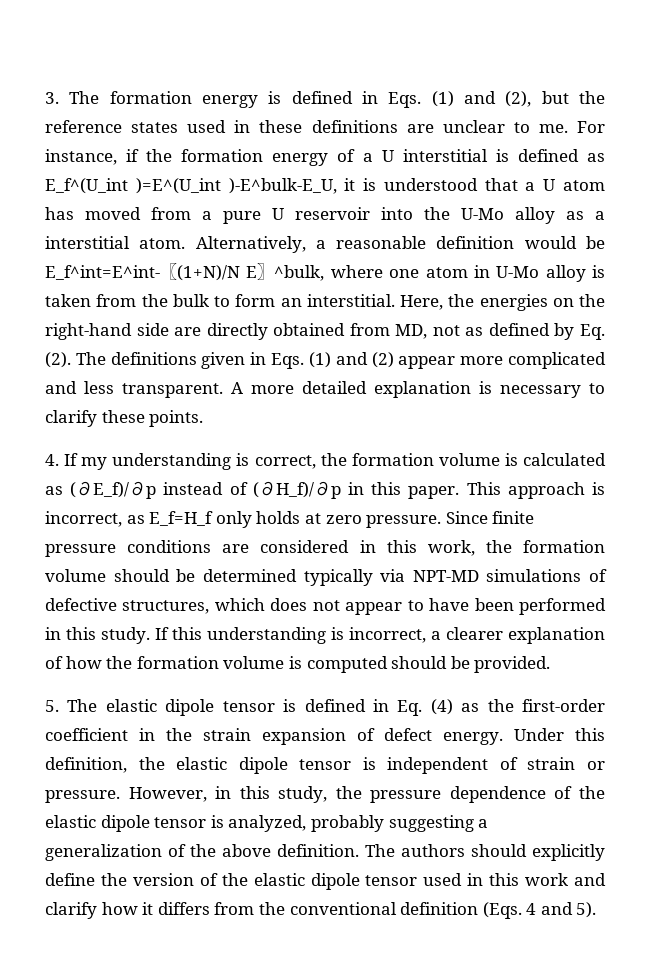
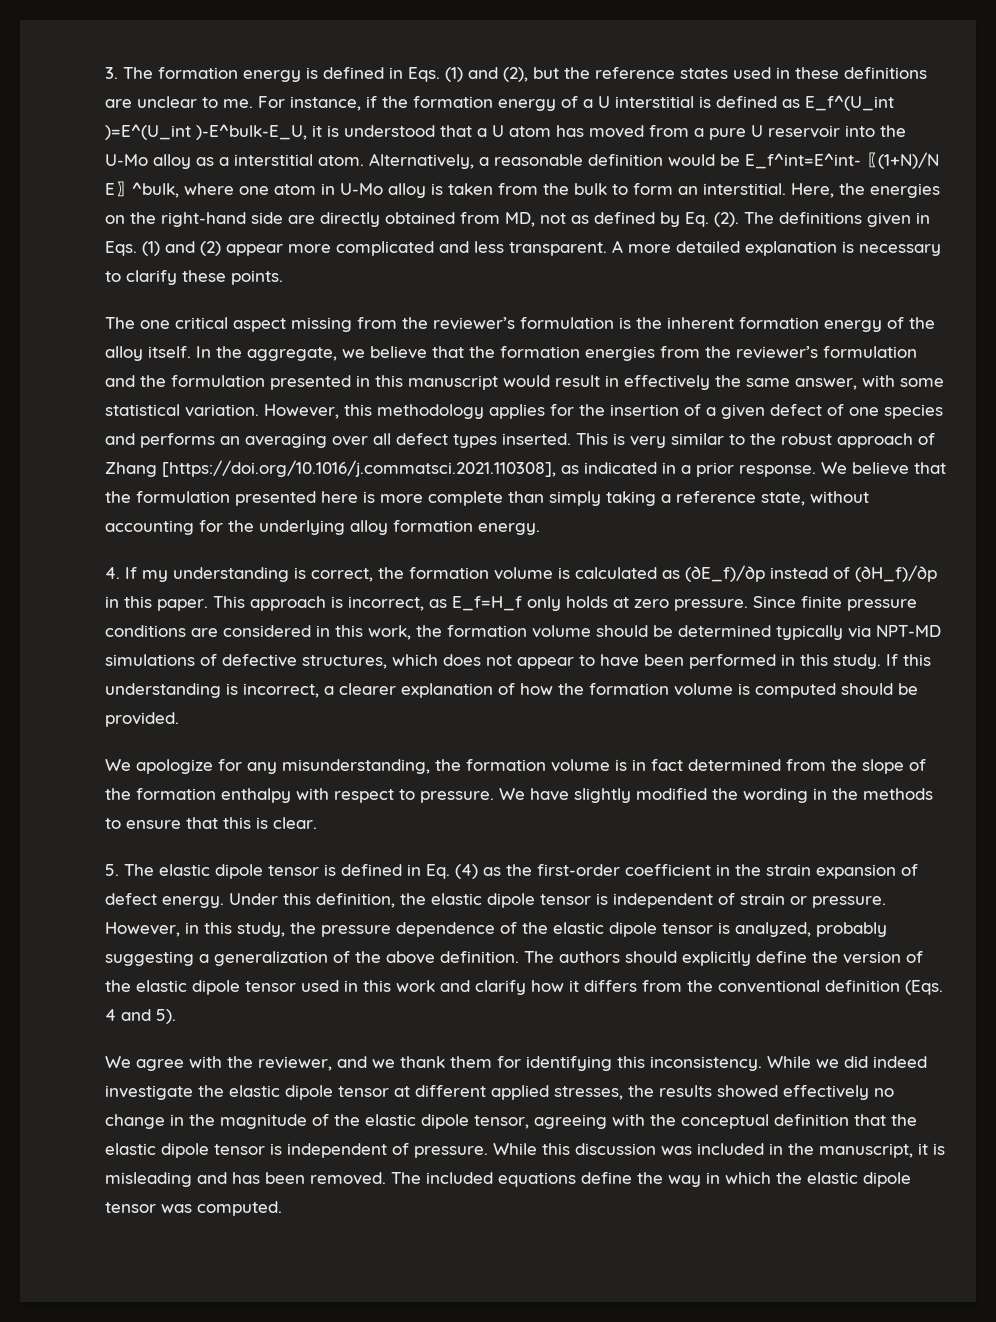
(204, 418) none -> [105,317,935,332] [105,346,917,361] [105,375,944,390] [105,404,943,419] [105,433,935,448] [105,460,946,477] [105,491,869,506] [105,520,540,535] // The one critical aspect missing from the reviewer’s formulation is the inherent formation energy of the alloy itself. In the aggregate, we believe that the formation energies from the reviewer’s formulation and the formulation presented in this manuscript would result in effectively the same answer, with some statistical variation. However, this methodology applies for the insertion of a given defect of one species and performs an averaging over all defect types inserted. This is very similar to the robust approach of Zhang [https://doi.org/10.1016/j.commatsci.2021.110308], as indicated in a prior response. We believe that the formulation presented here is more complete than simply taking a reference state, without accounting for the underlying alloy formation energy.
(551, 664) none -> [105,759,926,774] [105,788,933,803] [105,817,317,829] // We apologize for any misunderstanding, the formation volume is in fact determined from the slope of the formation enthalpy with respect to pressure. We have slightly modified the wording in the methods to ensure that this is clear.
(597, 910) none -> [105,1056,927,1071] [105,1085,894,1100] [105,1114,917,1129] [105,1143,945,1158] [105,1172,911,1187] [105,1201,282,1216] // We agree with the reviewer, and we thank them for identifying this inconsistency. While we did indeed investigate the elastic dipole tensor at different applied stresses, the results showed effectively no change in the magnitude of the elastic dipole tensor, agreeing with the conceptual definition that the elastic dipole tensor is independent of pressure. While this discussion was included in the manuscript, it is misleading and has been removed. The included equations define the way in which the elastic dipole tensor was computed.

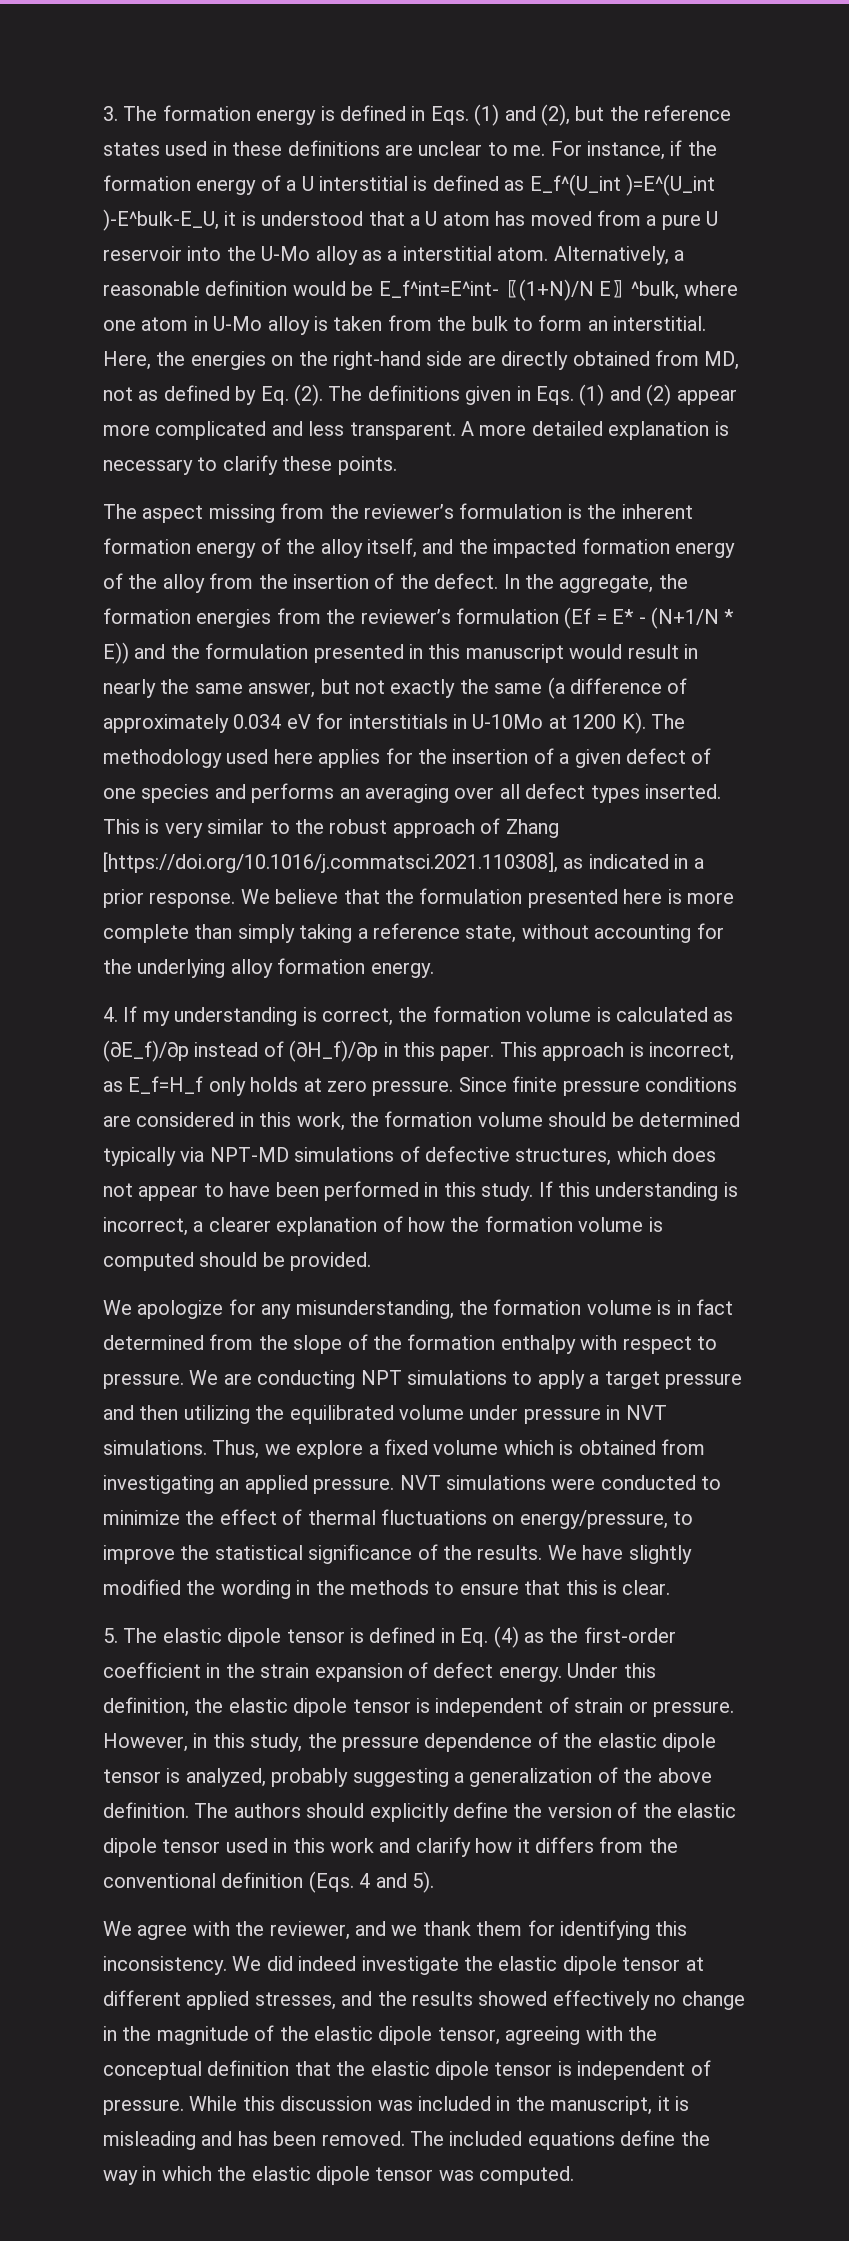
[140,317,228,329] one critical -> (137, 511) none
[148,346,464,361] itself. In the aggregate, we believe that -> [367,538,735,558] [103,573,654,593] itself, and the impacted formation energy of the alloy from the insertion of the defect. In the aggregate,
(917, 352) none -> [564,607,735,629] [103,642,129,664] (Ef = E* - (N+1/N * E))
[624,375,710,390] effectively -> [103,679,156,698] nearly
[862,375,944,387] [105,404,484,419] with some statistical variation. However, this methodology -> [320,677,688,699] [103,712,685,734] [103,749,313,768] but not exactly the same (a difference of approximately 0.034 eV for interstitials in U-10Mo at 1200 K). The methodology used here
(525, 794) none -> [223,1370,742,1389] [103,1405,667,1424] [103,1439,705,1459] [103,1475,722,1494] [103,1509,694,1529] [103,1544,577,1564] are conducting NPT simulations to apply a target pressure and then utilizing the equilibrated volume under pressure in NVT simulations. Thus, we explore a fixed volume which is obtained from investigating an applied pressure. NVT simulations were conducted to minimize the effect of thermal fluctuations on energy/pressure, to improve the statistical significance of the results. We
[767,1056,839,1068] While we -> [232,1956,262,1971] We
(623, 1093) none -> [341,1991,373,2006] and

